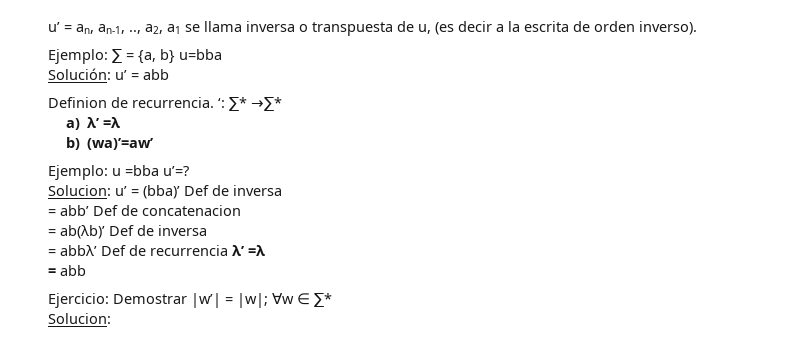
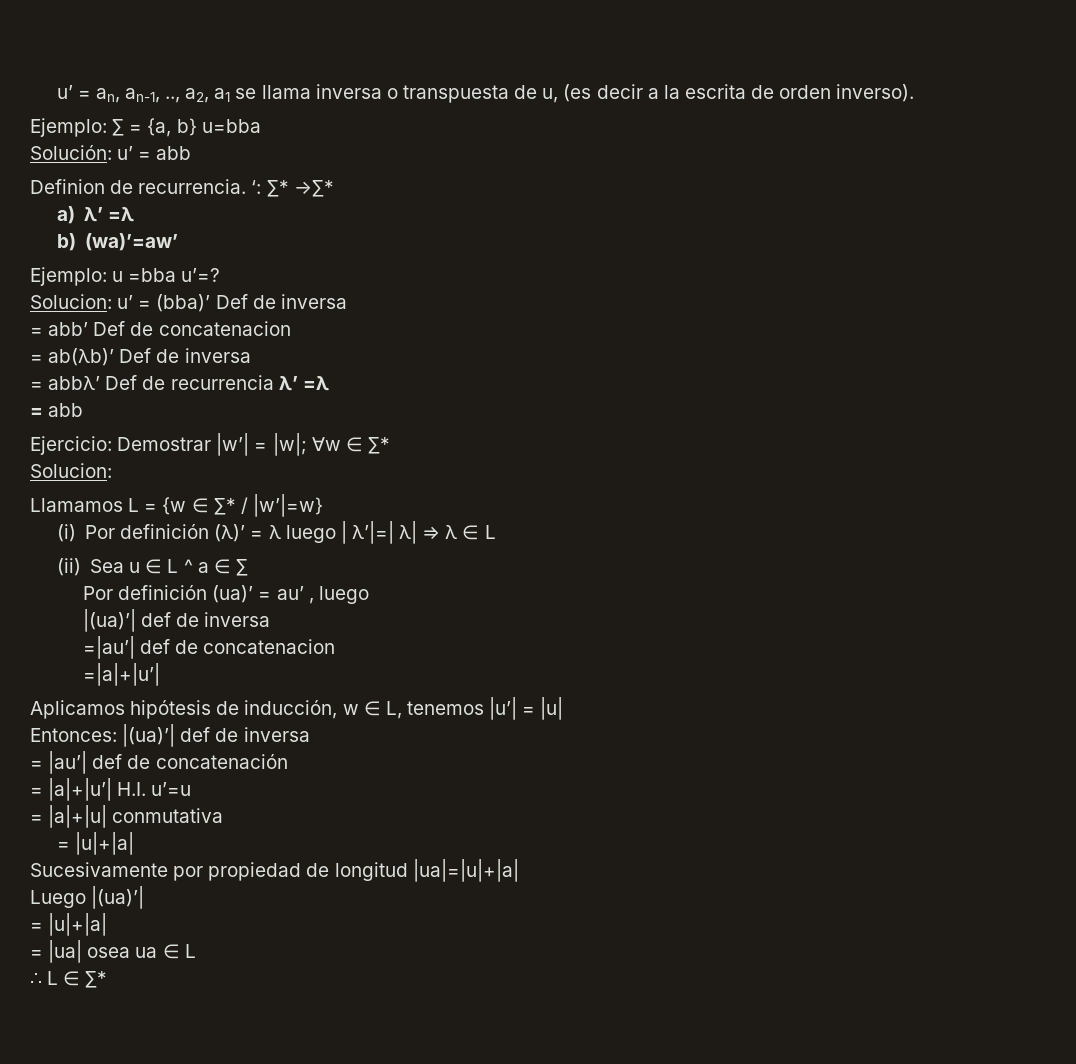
(111, 318) none -> [30,494,323,517] [56,521,496,544] [56,558,248,576] [83,585,369,604] [83,609,271,632] [83,636,336,659] [83,663,161,686] [30,697,564,720] [30,724,310,747] [30,751,288,774] [30,778,192,801] [30,805,224,828] [56,832,134,855] [30,859,519,882] [30,886,145,909] [30,913,108,936] [30,940,196,963] [30,971,108,988] // Llamamos L = {w ∈ ∑* / |w’|=w} // (i) Por definición (λ)’ = λ luego | λ’|=| λ| ⇒ λ ∈ L // (ii) Sea u ∈ L ^ a ∈ ∑ // Por definición (ua)’ = au’ , luego // |(ua)’| def de inversa // =|au’| def de concatenacion // =|a|+|u’| // Aplicamos hipótesis de inducción, w ∈ L, tenemos |u’| = |u| // Entonces: |(ua)’| def de inversa // = |au’| def de concatenación // = |a|+|u’| H.I. u’=u // = |a|+|u| conmutativa // = |u|+|a| // Sucesivamente por propiedad de longitud |ua|=|u|+|a| // Luego |(ua)’| // = |u|+|a| // = |ua| osea ua ∈ L // ∴ L ∈ ∑*

